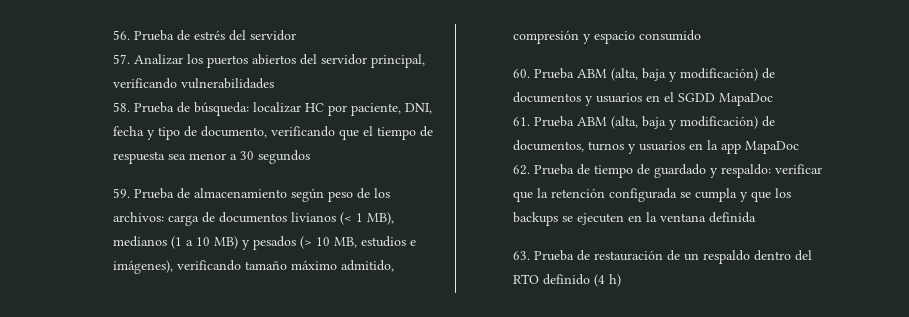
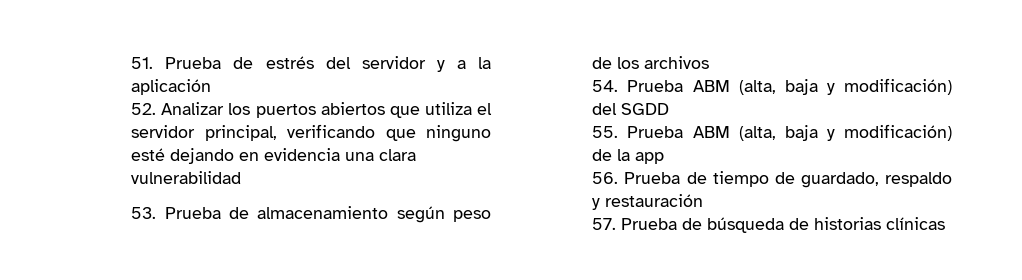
[113,30,131,40] 56. -> [131,57,154,69] 51.
[113,54,426,68] [113,78,275,89] [113,102,433,116] [113,126,434,140] [113,150,311,164] [113,188,131,198] // 57. Analizar los puertos abiertos del servidor principal, verificando vulnerabilidades // 58. Prueba de búsqueda: localizar HC por paciente, DNI, fecha y tipo de documento, verificando que el tiempo de respuesta sea menor a 30 segundos // 59. -> [436,57,492,72] [131,79,212,95] [131,102,493,118] [131,124,491,142] [131,148,417,164] [131,171,242,184] [131,207,157,219] y a la aplicación // 52. Analizar los puertos abiertos que utiliza el servidor principal, verificando que ninguno esté dejando en evidencia una clara vulnerabilidad // 53.
[113,212,395,226] [113,236,417,250] [113,260,395,274] [513,30,702,44] [513,68,776,82] [513,92,774,106] [513,116,776,130] [513,140,704,154] archivos: carga de documentos livianos (< 1 MB), medianos (1 a 10 MB) y pesados (> 10 MB, estudios e imágenes), verificando tamaño máximo admitido, compresión y espacio consumido // 60. Prueba ABM (alta, baja y modificación) de documentos y usuarios en el SGDD MapaDoc // 61. Prueba ABM (alta, baja y modificación) de documentos, turnos y usuarios en -> [644,56,710,69] [592,78,952,95] [592,103,670,115] [592,124,952,141] [592,149,613,161] archivos // 54. Prueba ABM (alta, baja y modificación) del SGDD // 55. Prueba ABM (alta, baja y modificación) de
[745,141,800,154] [513,165,531,175] MapaDoc // 62. -> [592,172,619,184] // 56.
[654,164,823,178] [513,188,792,202] [513,212,757,226] [513,250,813,264] [513,274,622,287] guardado y respaldo: verificar que la retención configurada se cumpla y que los backups se ejecuten en la ventana definida // 63. Prueba de restauración de un respaldo dentro del RTO definido (4 h) -> [800,172,952,188] [592,194,704,210] [592,217,946,233] guardado, respaldo y restauración // 57. Prueba de búsqueda de historias clínicas

